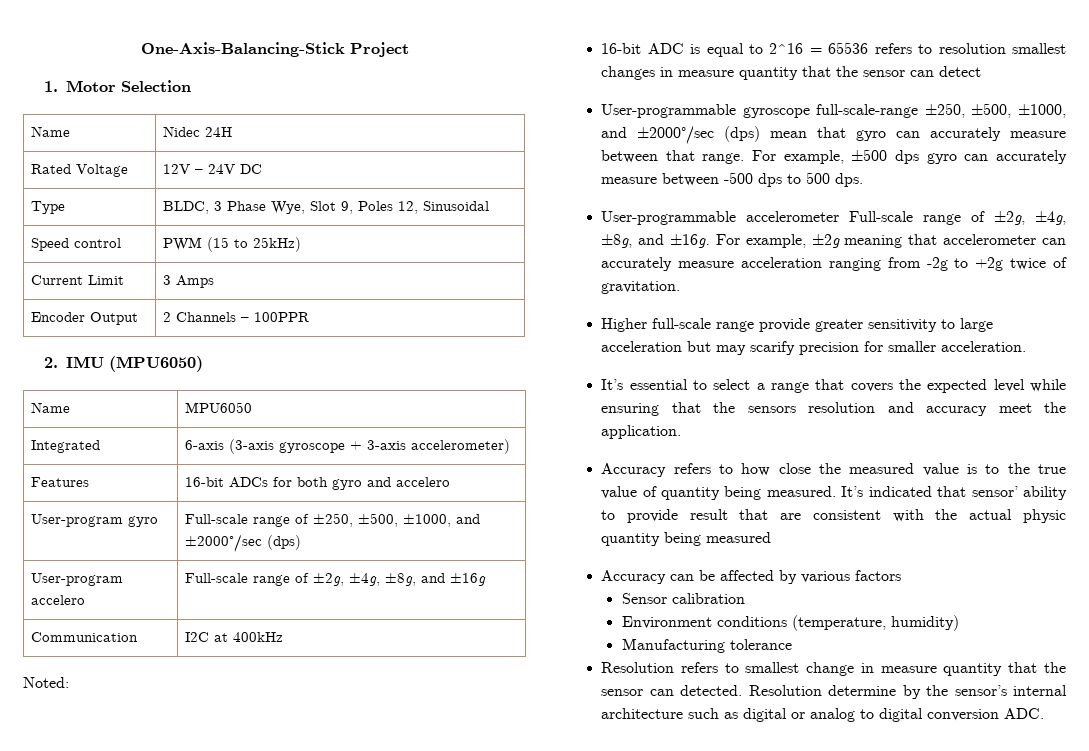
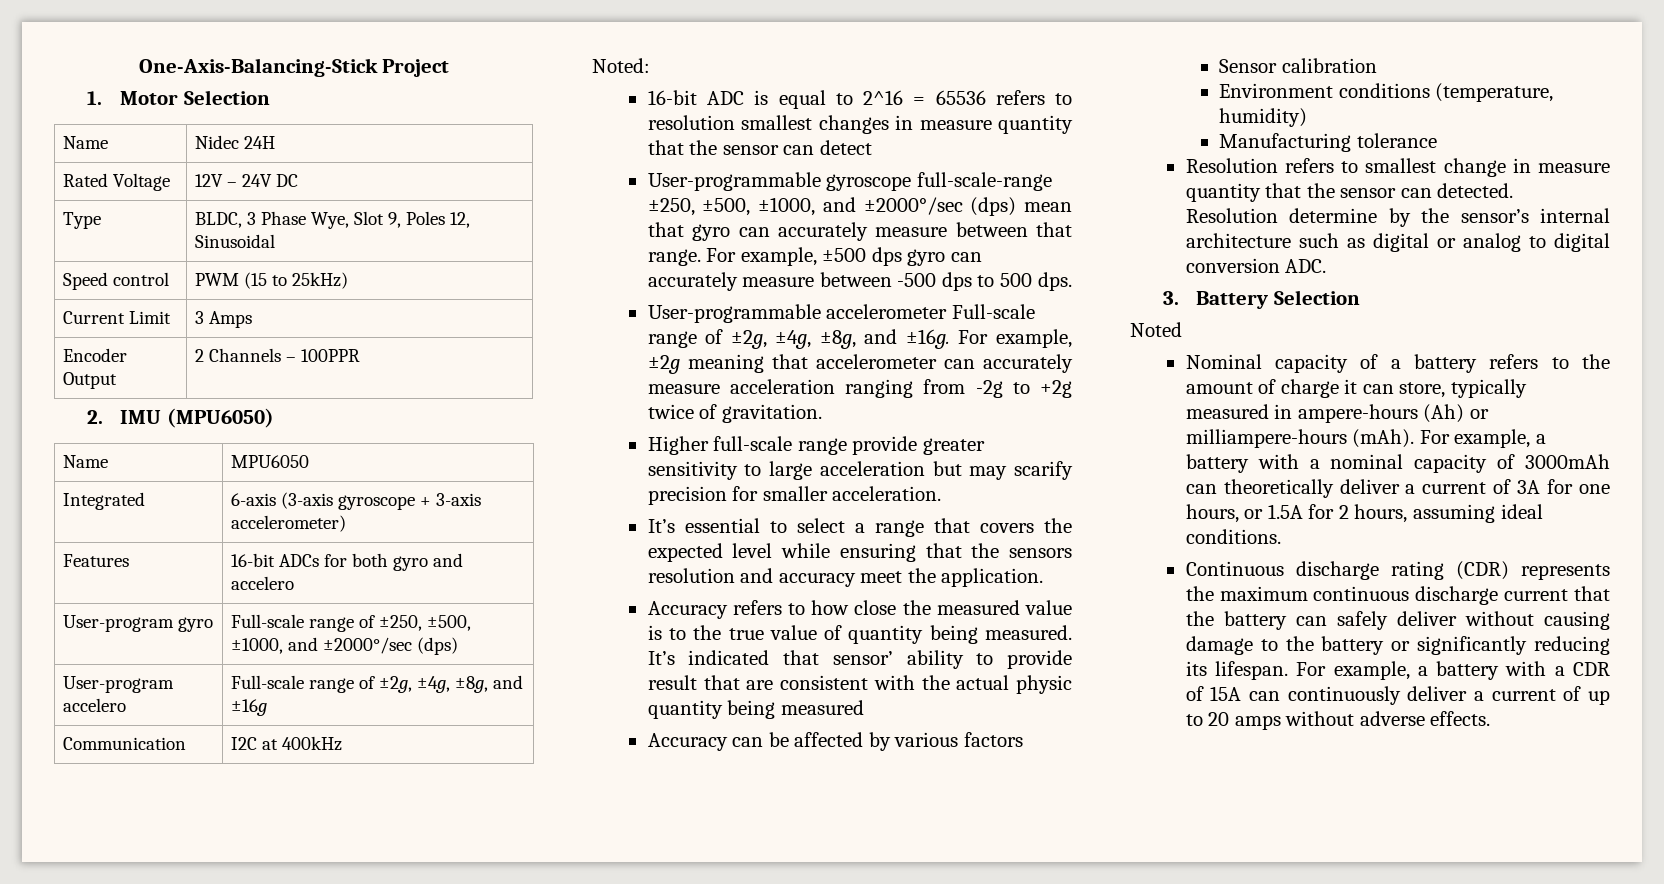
(1045, 713) none -> [1163,290,1361,309] [1130,322,1182,337] [1185,354,1610,373] [1185,379,1527,398] [1185,404,1489,423] [1185,429,1546,448] [1185,454,1610,473] [1185,479,1610,498] [1185,504,1543,523] [1185,529,1281,544] [1185,561,1610,580] [1185,586,1610,605] [1185,611,1610,630] [1185,636,1610,655] [1185,661,1610,680] [1185,686,1610,705] [1185,711,1491,730] // 3. Battery Selection // Noted // Nominal capacity of a battery refers to the amount of charge it can store, typically measured in ampere-hours (Ah) or milliampere-hours (mAh). For example, a battery with a nominal capacity of 3000mAh can theoretically deliver a current of 3A for one hours, or 1.5A for 2 hours, assuming ideal conditions. // Continuous discharge rating (CDR) represents the maximum continuous discharge current that the battery can safely deliver without causing damage to the battery or significantly reducing its lifespan. For example, a battery with a CDR of 15A can continuously deliver a current of up to 20 amps without adverse effects.

